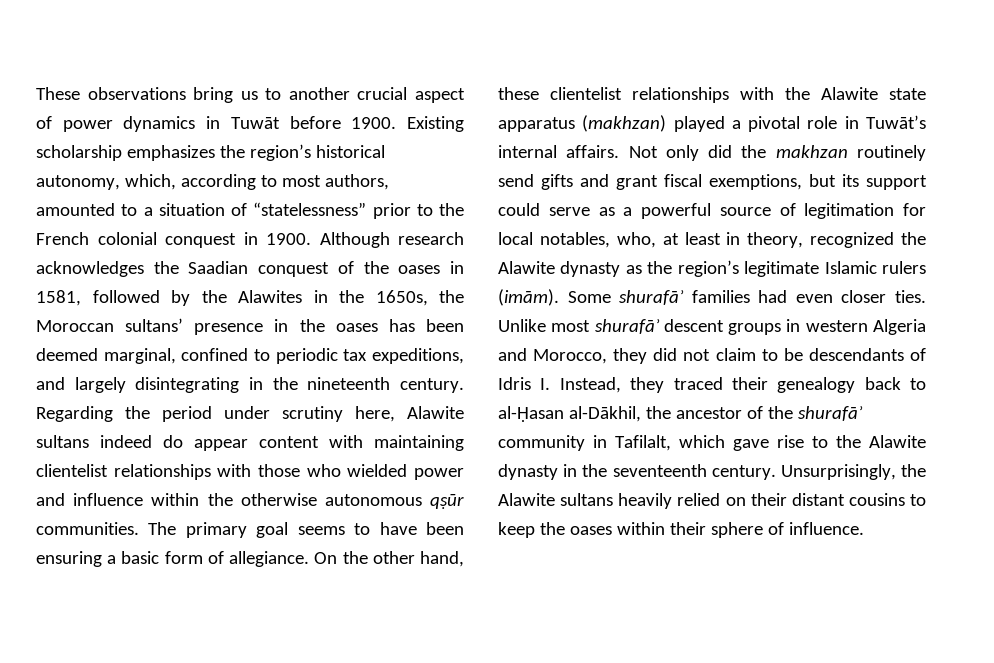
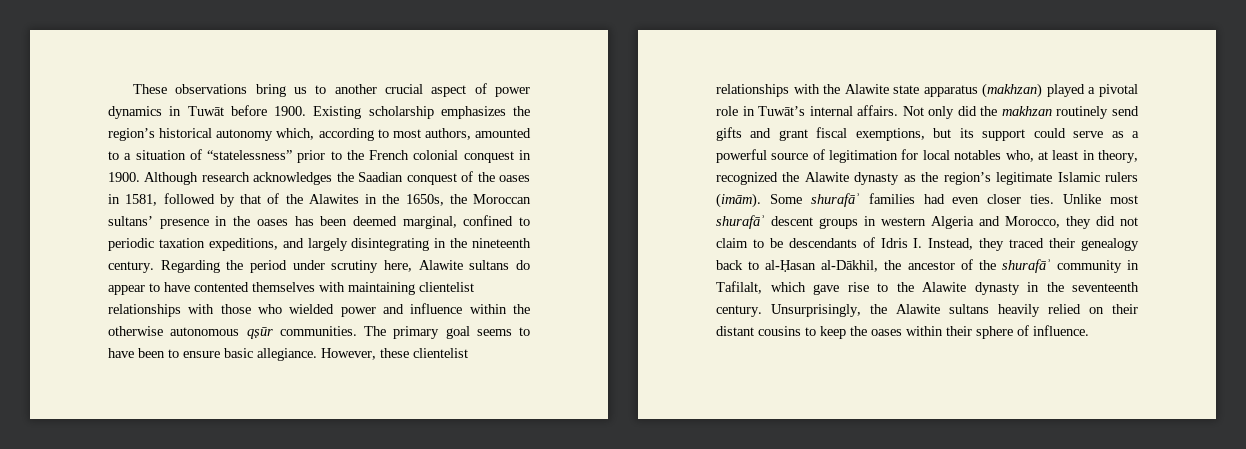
[36,175,120,190] autonomy, -> [216,129,274,141] autonomy
(190, 298) none -> [240,193,280,204] that of
[343,349,368,361] tax -> [158,238,205,248] taxation
[100,435,152,448] indeed -> (510, 265) none
[259,436,319,448] content -> [149,282,315,292] to have contented themselves
[36,551,465,567] ensuring a basic form of allegiance. On the other hand, -> [168,348,376,361] to ensure basic allegiance. However,
[539,232,610,248] notables, -> [954,150,1002,160] notables

